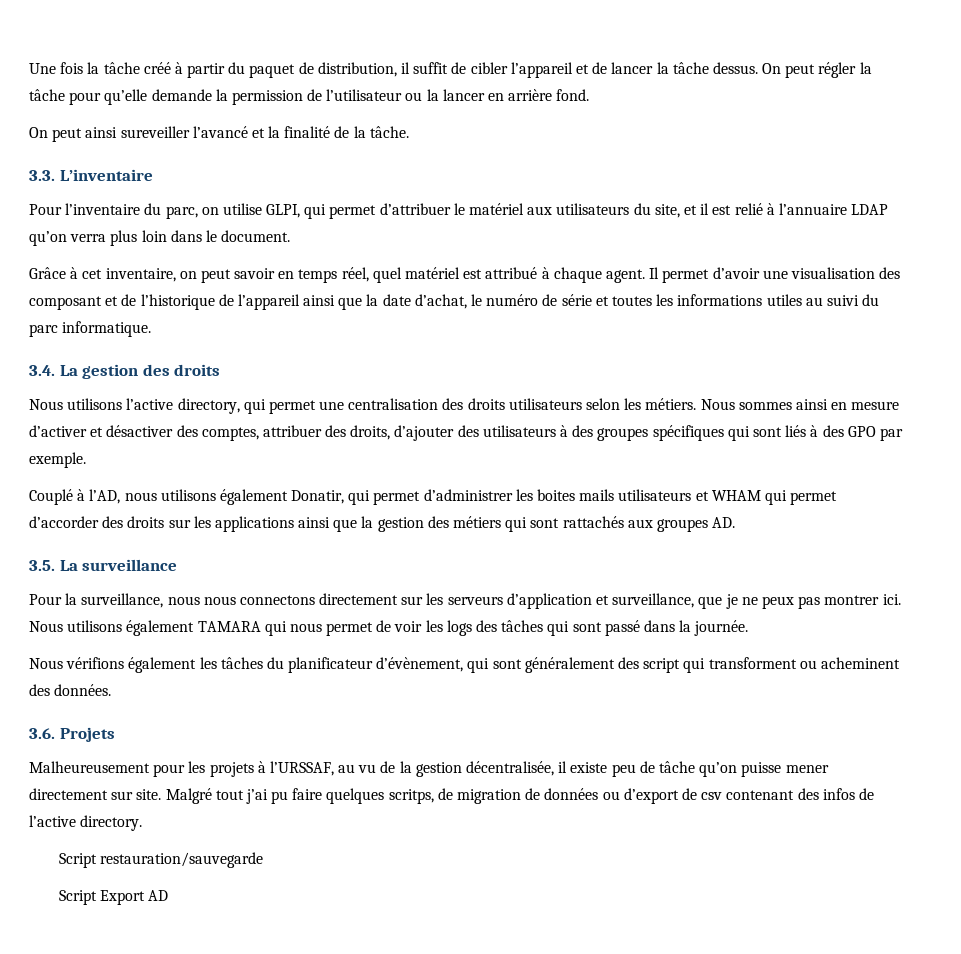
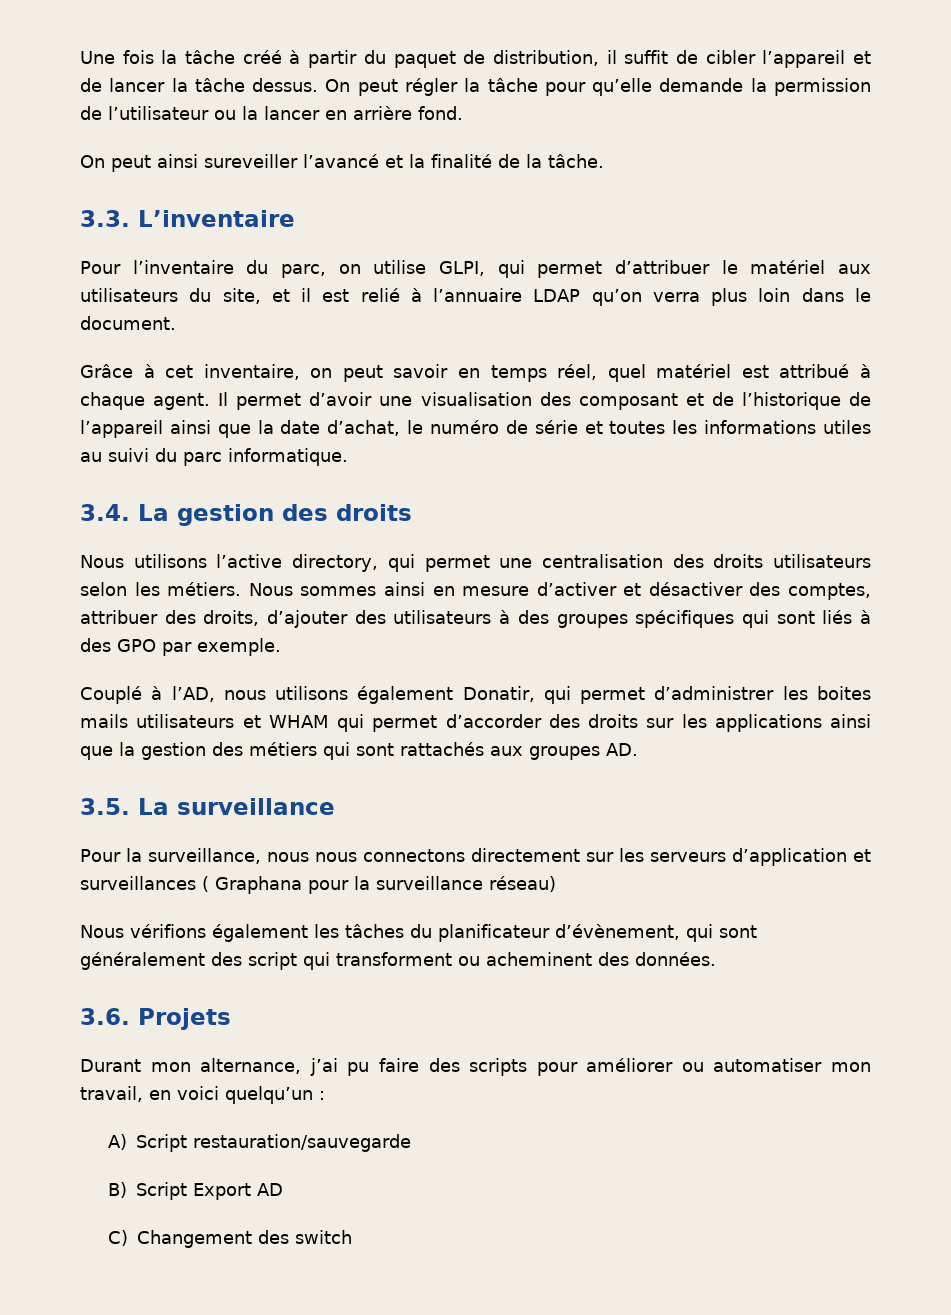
[612,593,901,609] [29,620,749,636] surveillance, que je ne peux pas montrer ici. Nous utilisons également TAMARA qui nous permet de voir les logs des tâches qui sont passé dans la journée. -> [80,876,556,894] surveillances ( Graphana pour la surveillance réseau)
[29,761,829,777] [29,788,874,804] [29,815,143,831] Malheureusement pour les projets à l’URSSAF, au vu de la gestion décentralisée, il existe peu de tâche qu’on puisse mener directement sur site. Malgré tout j’ai pu faire quelques scritps, de migration de données ou d’export de csv contenant des infos de l’active directory. // -> [80,1058,871,1076] [80,1086,325,1104] [108,1134,128,1150] Durant mon alternance, j’ai pu faire des scripts pour améliorer ou automatiser mon travail, en voici quelqu’un : // A)
(264, 860) none -> [108,1182,128,1198] B)
(169, 895) none -> [108,1230,353,1248] // C) Changement des switch

